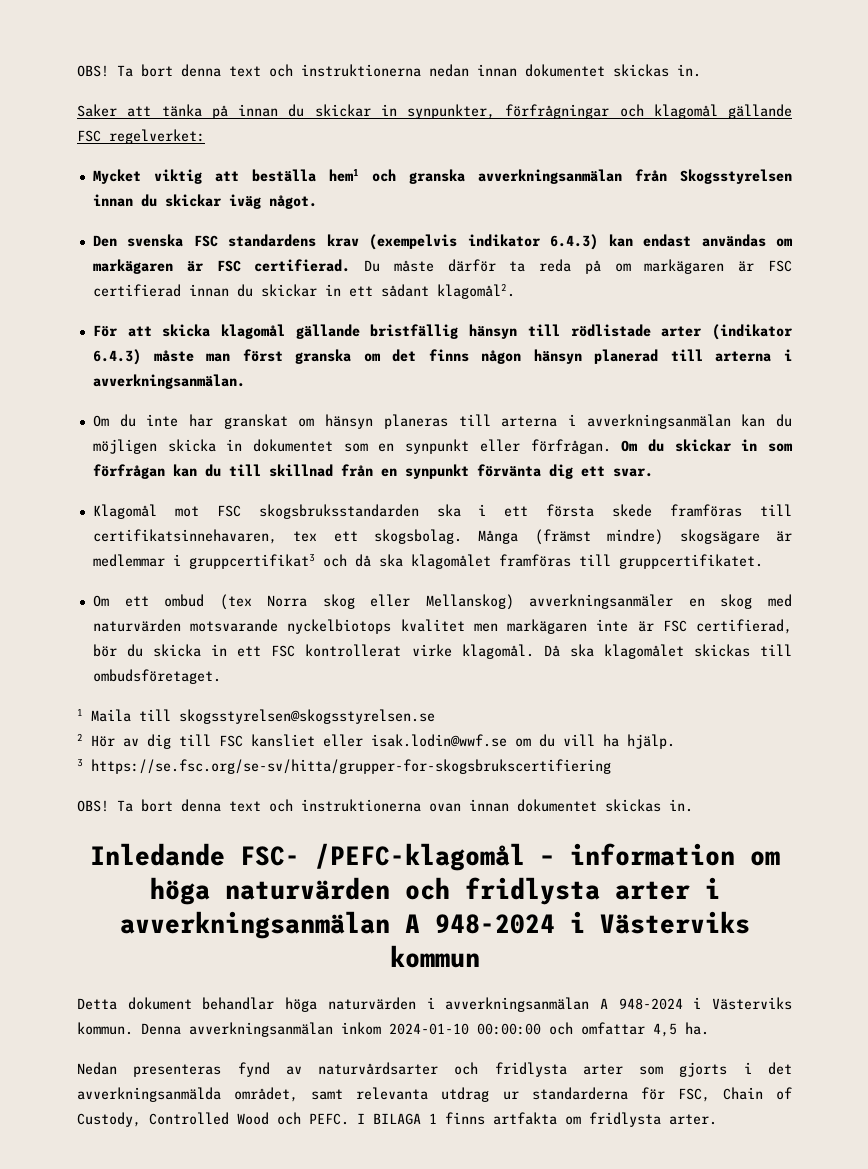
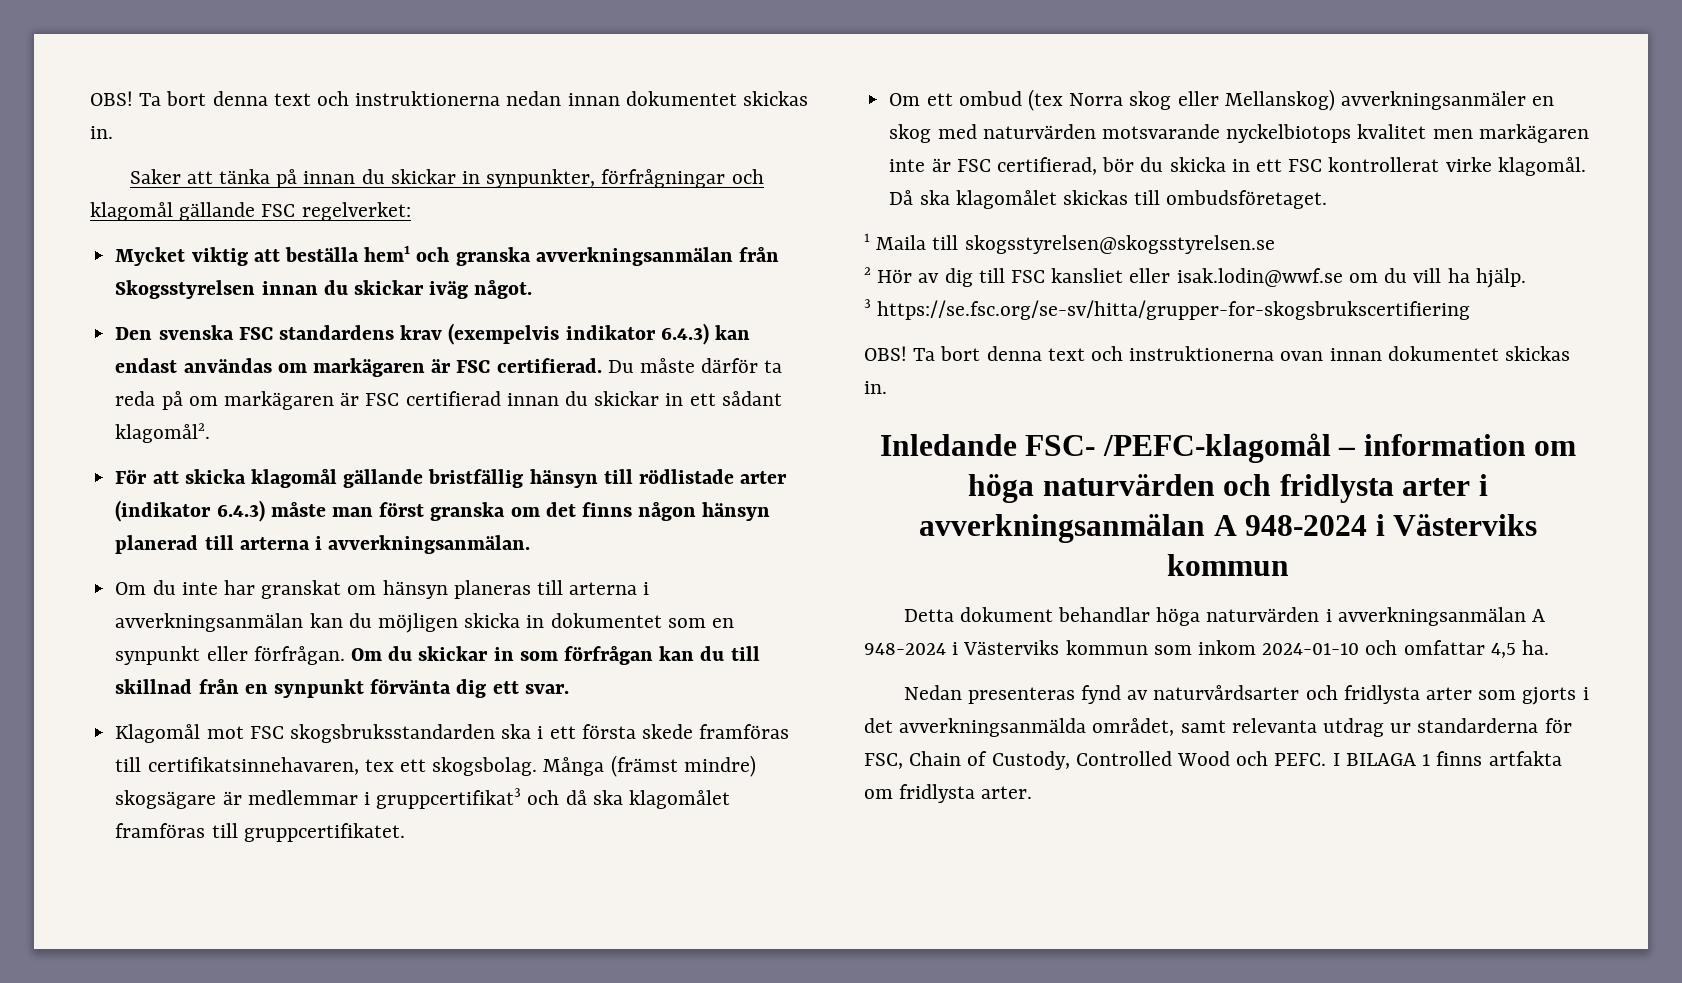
[77,1022,333,1037] kommun. Denna avverkningsanmälan -> [1065,640,1192,655] kommun som
[477,1023,541,1035] 00:00:00 -> (1360, 649) none

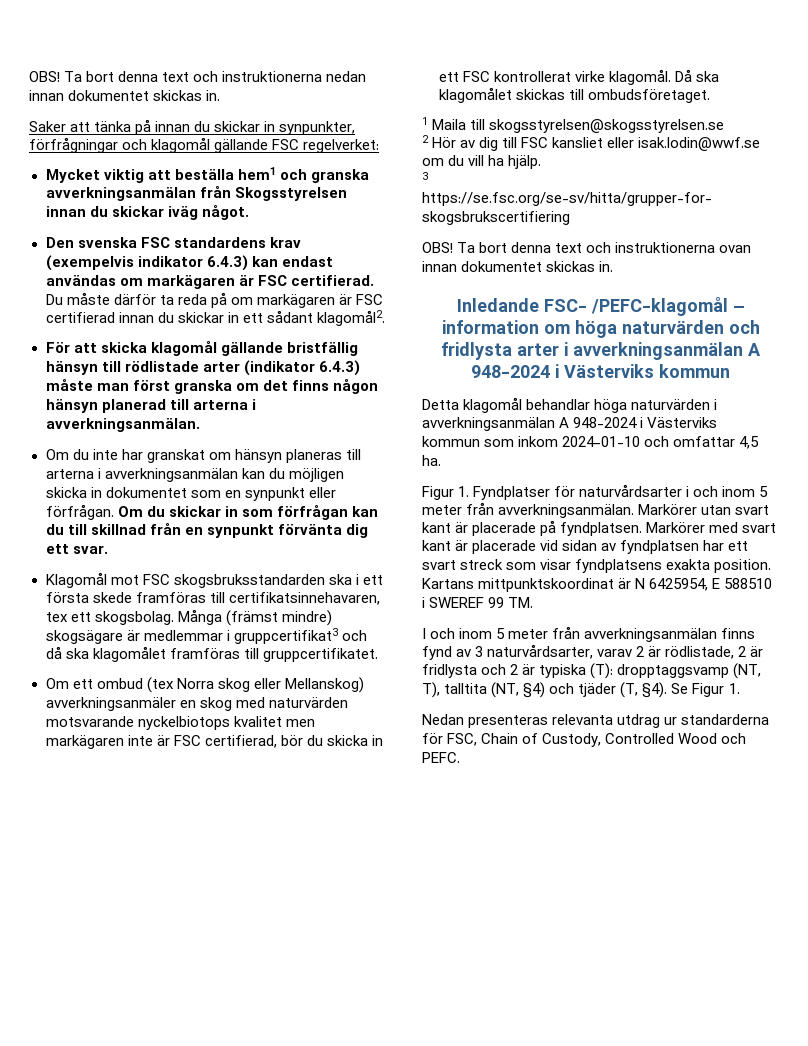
[959,607,1053,622] dokument -> [463,397,523,413] klagomål
[903,685,1589,705] [864,718,1226,737] Nedan presenteras fynd av naturvårdsarter och fridlysta arter som gjorts i det avverkningsanmälda området, samt -> [422,484,769,500] [422,502,770,518] [422,520,777,536] [422,540,749,554] [422,559,772,573] [422,578,773,592] [422,597,534,608] [422,626,756,642] [422,644,764,660] [422,663,762,679] [422,682,740,698] [422,714,549,728] Figur 1. Fyndplatser för naturvårdsarter i och inom 5 meter från avverkningsanmälan. Markörer utan svart kant är placerade på fyndplatsen. Markörer med svart kant är placerade vid sidan av fyndplatsen har ett svart streck som visar fyndplatsens exakta position. Kartans mittpunktskoordinat är N 6425954, E 588510 i SWEREF 99 TM. // I och inom 5 meter från avverkningsanmälan finns fynd av 3 naturvårdsarter, varav 2 är rödlistade, 2 är fridlysta och 2 är typiska (T): dropptaggsvamp (NT, T), talltita (NT, §4) och tjäder (T, §4). Se Figur 1. // Nedan presenteras
[1332,751,1562,766] [864,784,1033,803] I BILAGA 1 finns artfakta om fridlysta arter. -> (460, 757) none

